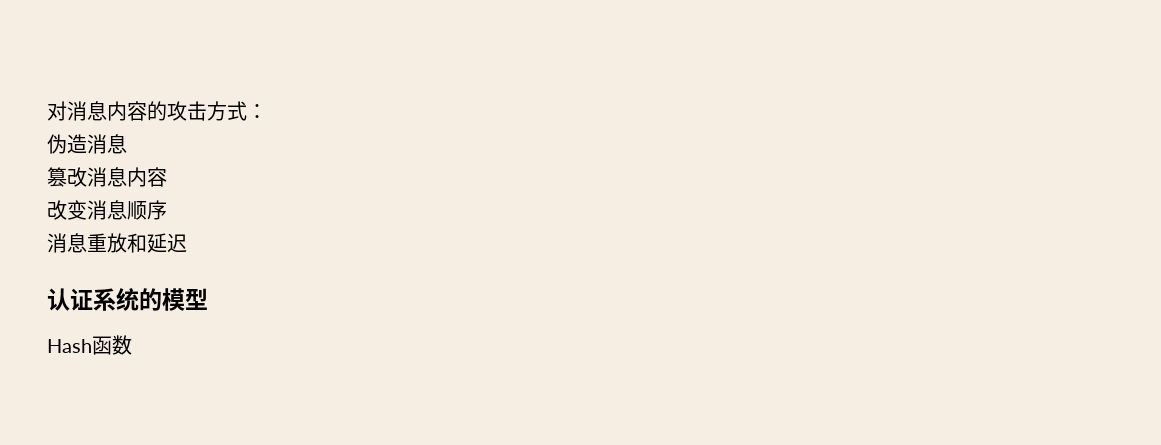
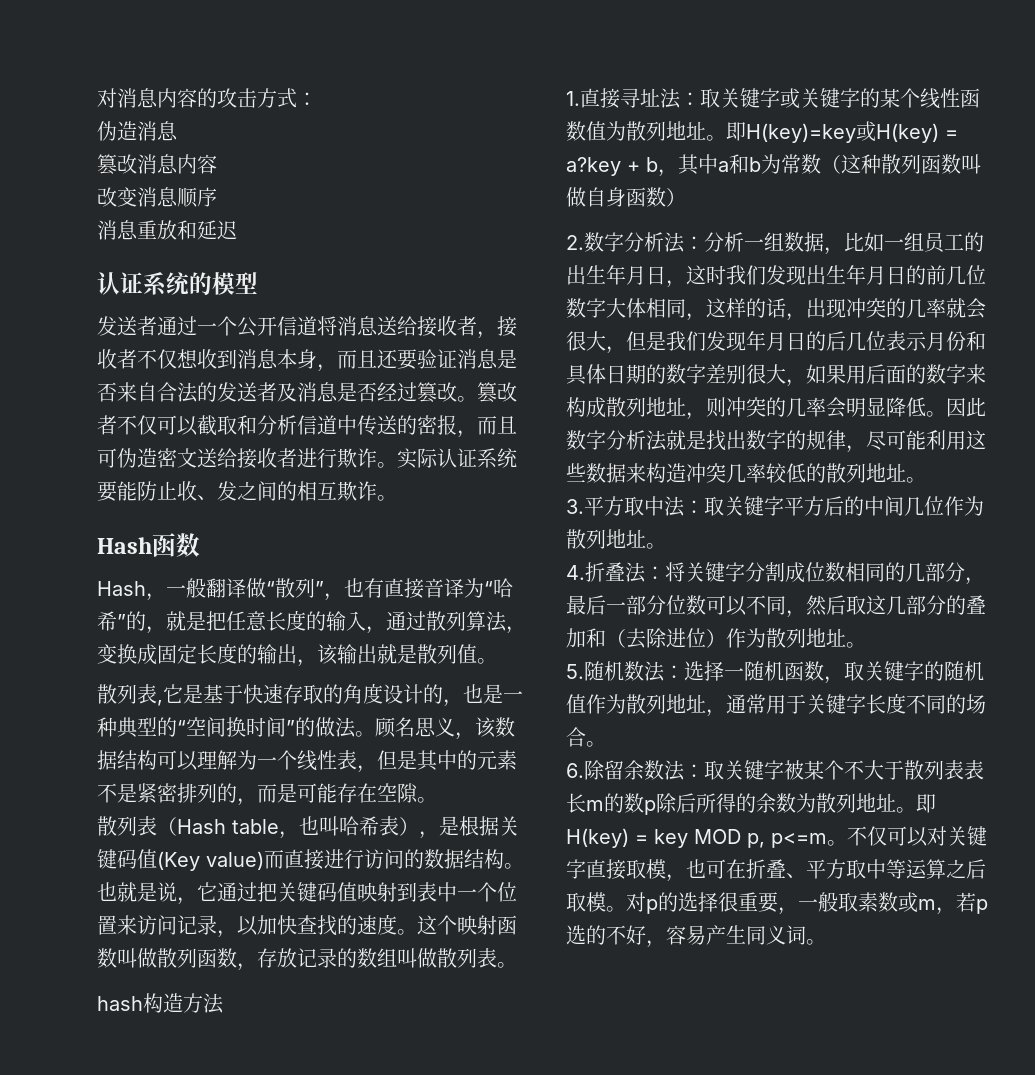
[47,335,132,355] Hash函数 -> [97,316,517,339] [97,349,517,372] [97,382,517,403] [97,415,517,438] [97,448,517,469] [97,481,397,502] [97,533,200,557] [97,578,513,601] [97,610,526,634] [97,643,497,667] [97,683,523,707] [97,717,515,740] [97,750,517,773] [97,783,437,806] [97,816,519,839] [97,849,524,871] [97,882,517,905] [97,914,517,938] [97,948,517,971] [97,993,224,1014] [566,88,980,109] [566,121,958,143] [566,154,981,177] [566,187,686,207] [566,232,984,255] [566,265,986,288] [566,298,986,321] [566,331,986,354] [566,364,986,387] [566,397,986,420] [566,430,986,453] [566,463,926,483] [566,496,984,517] [566,529,666,549] [566,562,985,585] [566,595,986,618] [566,628,866,649] [566,661,984,684] [566,693,986,717] [566,727,606,747] [566,760,984,781] [566,793,936,815] [566,826,987,848] [566,859,986,882] [566,892,988,915] [566,925,826,948] 发送者通过一个公开信道将消息送给接收者，接收者不仅想收到消息本身，而且还要验证消息是否来自合法的发送者及消息是否经过篡改。篡改者不仅可以截取和分析信道中传送的密报，而且可伪造密文送给接收者进行欺诈。实际认证系统要能防止收、发之间的相互欺诈。 // Hash函数 // Hash，一般翻译做“散列”，也有直接音译为“哈希”的，就是把任意长度的输入，通过散列算法，变换成固定长度的输出，该输出就是散列值。 // 散列表,它是基于快速存取的角度设计的，也是一种典型的“空间换时间”的做法。顾名思义，该数据结构可以理解为一个线性表，但是其中的元素不是紧密排列的，而是可能存在空隙。 // 散列表（Hash table，也叫哈希表），是根据关键码值(Key value)而直接进行访问的数据结构。也就是说，它通过把关键码值映射到表中一个位置来访问记录，以加快查找的速度。这个映射函数叫做散列函数，存放记录的数组叫做散列表。 // hash构造方法 // 1.直接寻址法：取关键字或关键字的某个线性函数值为散列地址。即H(key)=key或H(key) = a?key + b，其中a和b为常数（这种散列函数叫做自身函数） // 2.数字分析法：分析一组数据，比如一组员工的出生年月日，这时我们发现出生年月日的前几位数字大体相同，这样的话，出现冲突的几率就会很大，但是我们发现年月日的后几位表示月份和具体日期的数字差别很大，如果用后面的数字来构成散列地址，则冲突的几率会明显降低。因此数字分析法就是找出数字的规律，尽可能利用这些数据来构造冲突几率较低的散列地址。 // 3.平方取中法：取关键字平方后的中间几位作为散列地址。 // 4.折叠法：将关键字分割成位数相同的几部分，最后一部分位数可以不同，然后取这几部分的叠加和（去除进位）作为散列地址。 // 5.随机数法：选择一随机函数，取关键字的随机值作为散列地址，通常用于关键字长度不同的场合。 // 6.除留余数法：取关键字被某个不大于散列表表长m的数p除后所得的余数为散列地址。即H(key) = key MOD p, p<=m。不仅可以对关键字直接取模，也可在折叠、平方取中等运算之后取模。对p的选择很重要，一般取素数或m，若p选的不好，容易产生同义词。

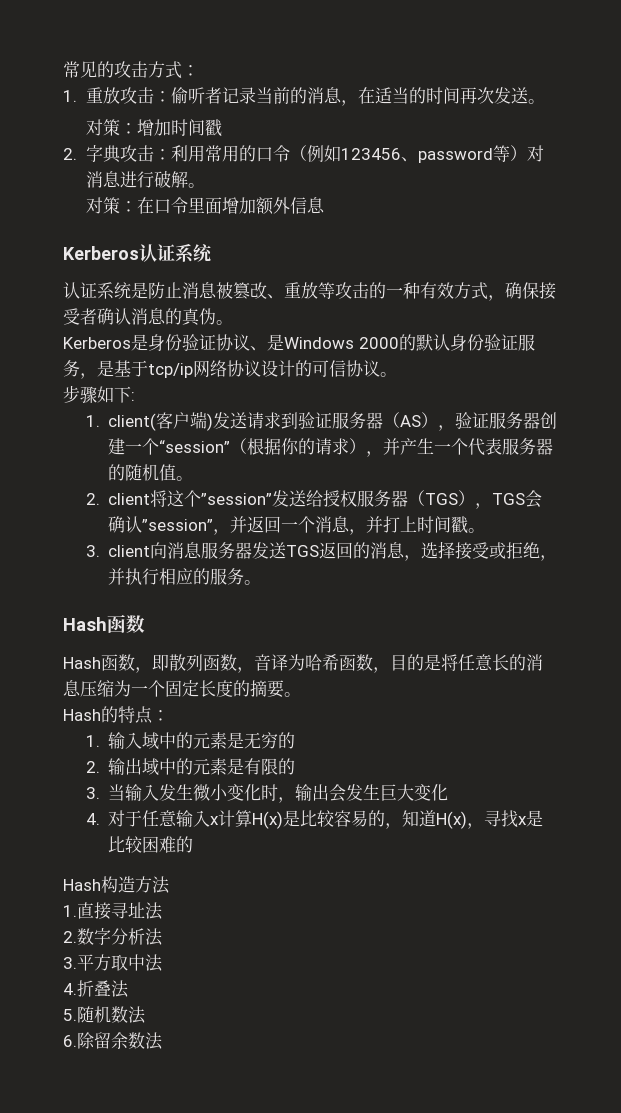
[97,88,197,108] 对消息内容 -> [63,61,97,78] 常见
[97,121,178,141] [97,154,217,175] [97,187,217,208] [97,220,237,240] [97,272,258,296] [97,316,517,339] [97,349,517,372] [97,382,517,403] [97,415,517,438] [97,448,517,469] [97,481,397,502] [97,533,200,557] [97,578,513,601] [97,610,526,634] [97,643,497,667] [97,683,523,707] [97,717,515,740] [97,750,517,773] [97,783,437,806] [97,816,519,839] [97,849,524,871] [97,882,517,905] [97,914,517,938] [97,948,517,971] [97,996,143,1011] 伪造消息 // 篡改消息内容 // 改变消息顺序 // 消息重放和延迟 // 认证系统的模型 // 发送者通过一个公开信道将消息送给接收者，接收者不仅想收到消息本身，而且还要验证消息是否来自合法的发送者及消息是否经过篡改。篡改者不仅可以截取和分析信道中传送的密报，而且可伪造密文送给接收者进行欺诈。实际认证系统要能防止收、发之间的相互欺诈。 // Hash函数 // Hash，一般翻译做“散列”，也有直接音译为“哈希”的，就是把任意长度的输入，通过散列算法，变换成固定长度的输出，该输出就是散列值。 // 散列表,它是基于快速存取的角度设计的，也是一种典型的“空间换时间”的做法。顾名思义，该数据结构可以理解为一个线性表，但是其中的元素不是紧密排列的，而是可能存在空隙。 // 散列表（Hash table，也叫哈希表），是根据关键码值(Key value)而直接进行访问的数据结构。也就是说，它通过把关键码值映射到表中一个位置来访问记录，以加快查找的速度。这个映射函数叫做散列函数，存放记录的数组叫做散列表。 // hash -> [63,87,545,106] [85,119,222,137] [63,145,544,163] [85,170,205,188] [85,197,325,215] [63,243,212,263] [63,282,556,301] [63,308,233,326] [63,334,535,351] [63,360,397,379] [63,385,135,404] [85,411,558,431] [108,438,554,457] [108,464,194,481] [85,490,543,509] [108,516,486,535] [85,541,558,561] [108,568,262,585] [63,614,145,633] [63,654,543,673] [63,680,301,698] [63,706,169,724] [85,732,296,750] [85,758,296,776] [85,784,449,803] [85,810,544,829] [108,836,194,853] [63,879,101,891] 1.重放攻击：偷听者记录当前的消息，在适当的时间再次发送。 // 对策：增加时间戳 // 2.字典攻击：利用常用的口令（例如123456、password等）对消息进行破解。 // 对策：在口令里面增加额外信息 // Kerberos认证系统 // 认证系统是防止消息被篡改、重放等攻击的一种有效方式，确保接受者确认消息的真伪。 // Kerberos是身份验证协议、是Windows 2000的默认身份验证服务，是基于tcp/ip网络协议设计的可信协议。 // 步骤如下: // 1. client(客户端)发送请求到验证服务器（AS），验证服务器创建一个“session”（根据你的请求），并产生一个代表服务器的随机值。 // 2. client将这个”session”发送给授权服务器（TGS），TGS会确认”session”，并返回一个消息，并打上时间戳。 // 3. client向消息服务器发送TGS返回的消息，选择接受或拒绝，并执行相应的服务。 // Hash函数 // Hash函数，即散列函数，音译为哈希函数，目的是将任意长的消息压缩为一个固定长度的摘要。 // Hash的特点： // 1.输入域中的元素是无穷的 // 2.输出域中的元素是有限的 // 3.当输入发生微小变化时，输出会发生巨大变化 // 4.对于任意输入x计算H(x)是比较容易的，知道H(x)，寻找x是比较困难的 // Hash
[680,88,980,109] [566,121,958,143] [566,154,981,177] [566,187,686,207] [566,232,984,255] [566,265,986,288] [566,298,986,321] [566,331,986,354] [566,364,986,387] [566,397,986,420] [566,430,986,453] [566,463,926,483] [566,496,984,517] [566,529,666,549] [566,562,985,585] [566,595,986,618] [566,628,866,649] [566,661,984,684] [566,693,986,717] [566,727,606,747] [566,760,984,781] [566,793,936,815] [566,826,987,848] [566,859,986,882] [566,892,988,915] [566,925,826,948] ：取关键字或关键字的某个线性函数值为散列地址。即H(key)=key或H(key) = a?key + b，其中a和b为常数（这种散列函数叫做自身函数） // 2.数字分析法：分析一组数据，比如一组员工的出生年月日，这时我们发现出生年月日的前几位数字大体相同，这样的话，出现冲突的几率就会很大，但是我们发现年月日的后几位表示月份和具体日期的数字差别很大，如果用后面的数字来构成散列地址，则冲突的几率会明显降低。因此数字分析法就是找出数字的规律，尽可能利用这些数据来构造冲突几率较低的散列地址。 // 3.平方取中法：取关键字平方后的中间几位作为散列地址。 // 4.折叠法：将关键字分割成位数相同的几部分，最后一部分位数可以不同，然后取这几部分的叠加和（去除进位）作为散列地址。 // 5.随机数法：选择一随机函数，取关键字的随机值作为散列地址，通常用于关键字长度不同的场合。 // 6.除留余数法：取关键字被某个不大于散列表表长m的数p除后所得的余数为散列地址。即H(key) = key MOD p, p<=m。不仅可以对关键字直接取模，也可在折叠、平方取中等运算之后取模。对p的选择很重要，一般取素数或m，若p选的不好，容易产生同义词。 -> [63,928,163,946] [63,954,163,972] [63,980,129,998] [63,1006,146,1024] [63,1032,163,1050] // 2.数字分析法 // 3.平方取中法 // 4.折叠法 // 5.随机数法 // 6.除留余数法

